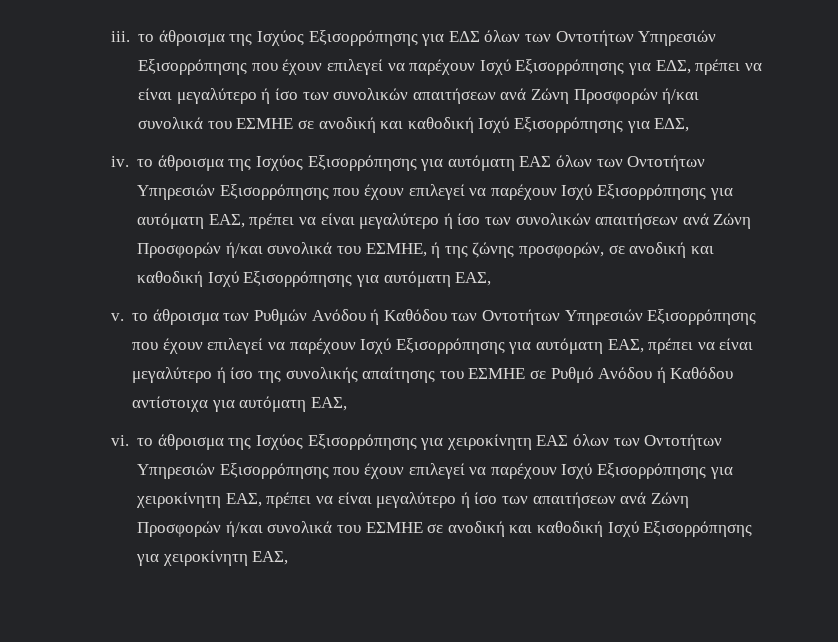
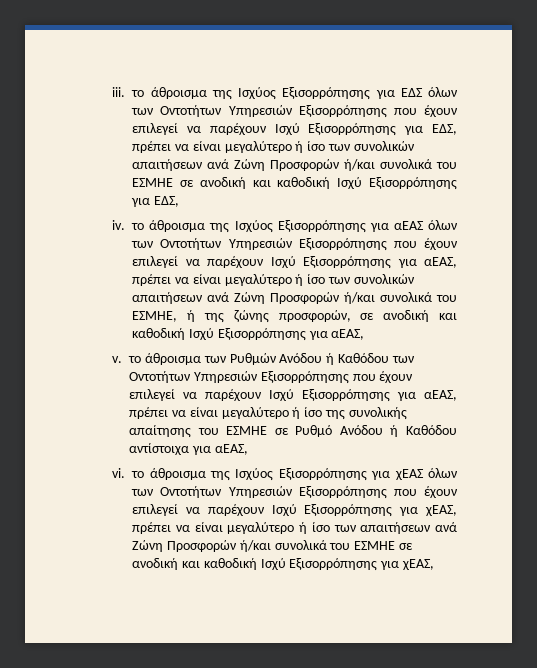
[447,155,552,171] αυτόματη ΕΑΣ -> [393,221,424,230] αΕΑΣ
[137,213,245,229] αυτόματη ΕΑΣ, -> [423,257,457,268] αΕΑΣ,
[383,271,492,287] αυτόματη ΕΑΣ, -> [331,329,365,340] αΕΑΣ,
[535,338,644,354] αυτόματη ΕΑΣ, -> [423,390,457,401] αΕΑΣ,
[239,396,347,412] αυτόματη ΕΑΣ, -> [214,444,248,455] αΕΑΣ,
[446,434,569,450] χειροκίνητη ΕΑΣ -> [394,469,424,480] χΕΑΣ
[136,492,262,508] χειροκίνητη ΕΑΣ, -> [425,505,457,516] χΕΑΣ,
[162,550,289,566] χειροκίνητη ΕΑΣ, -> [401,559,434,570] χΕΑΣ,

